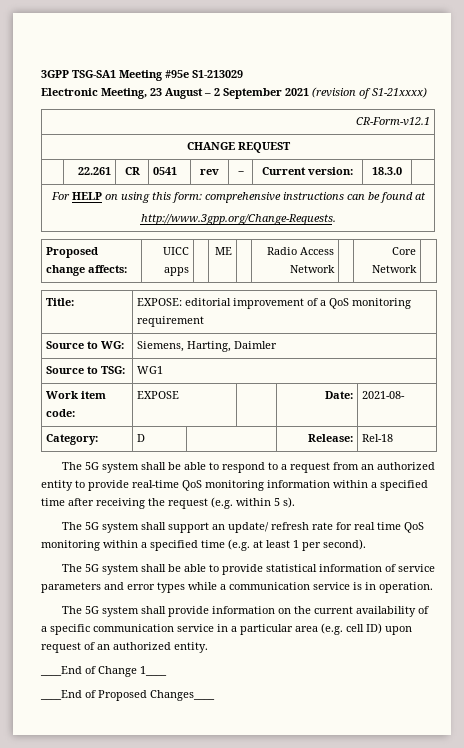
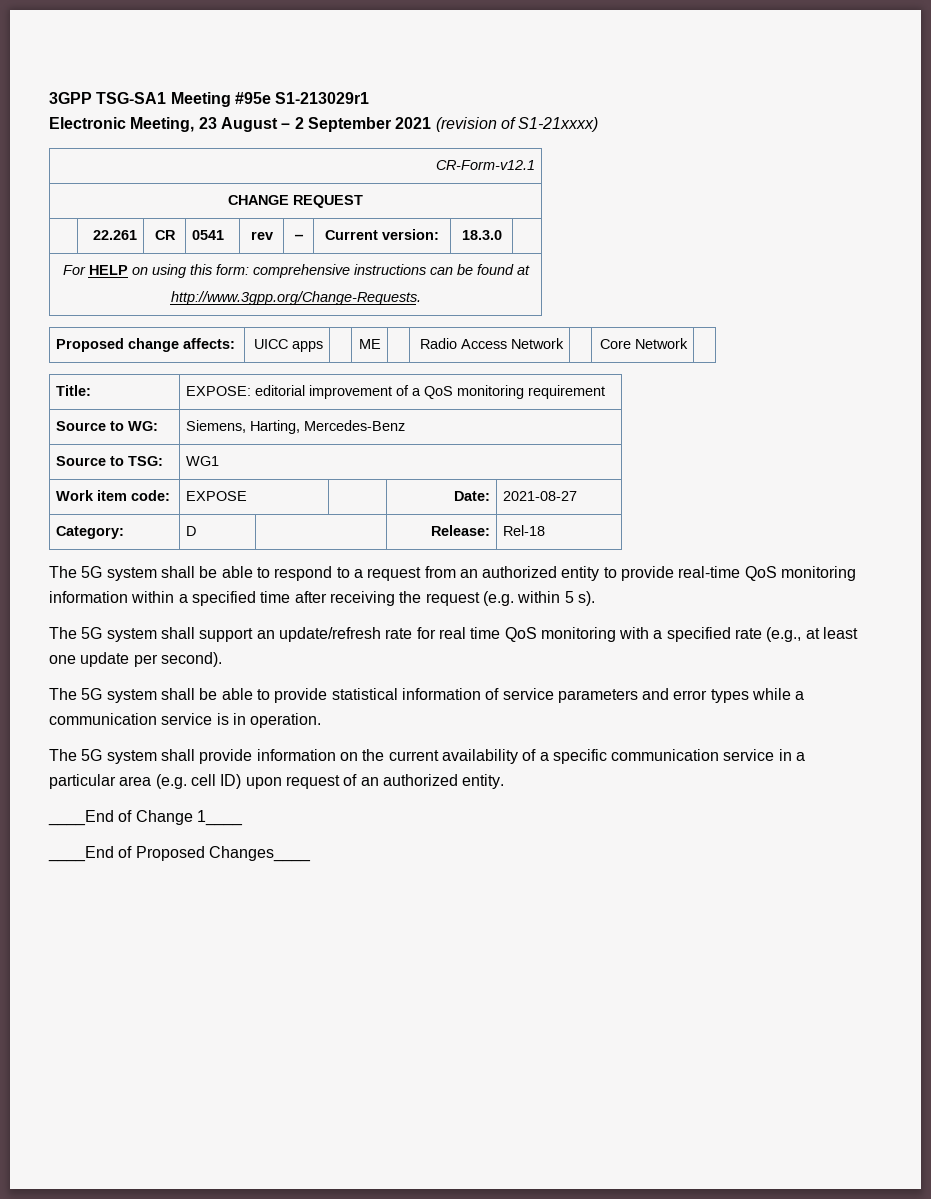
[192,70,243,78] S1-213029 -> [275,92,370,104] S1-213029r1
[233,341,277,349] Daimler -> [303,420,405,431] Mercedes-Benz
[361,391,405,399] 2021-08- -> [502,491,577,501] 2021-08-27
[228,522,310,533] update/ refresh -> [278,627,381,642] update/refresh
[103,539,299,551] within a specified time (e.g. at least 1 -> [619,627,859,642] [49,652,130,667] with a specified rate (e.g., at least one update

